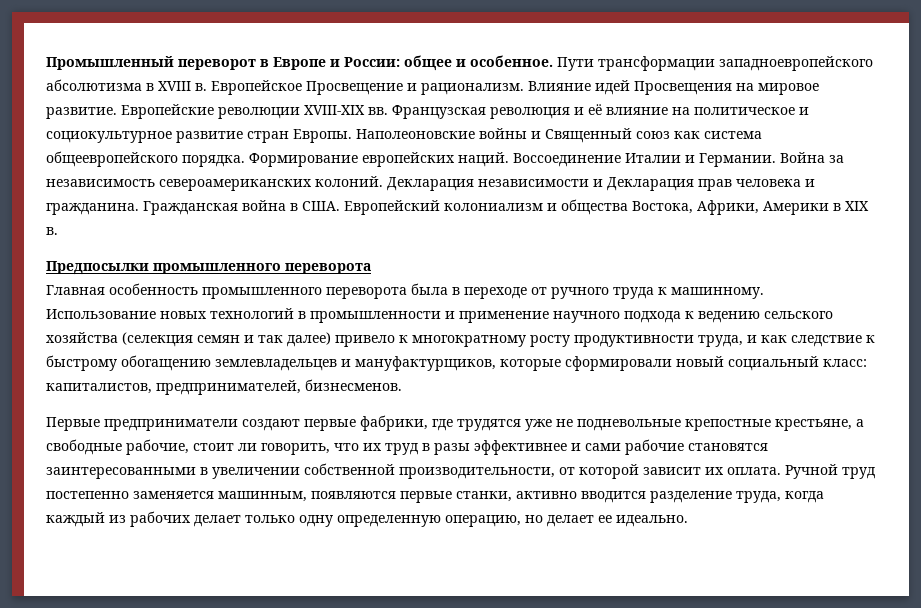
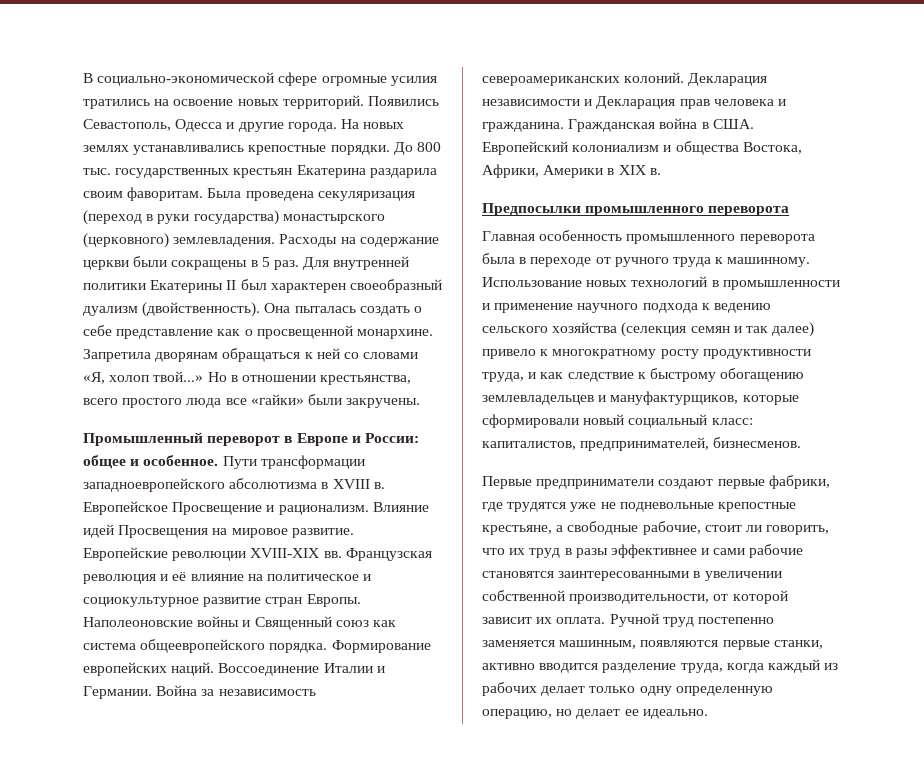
(46, 63) none -> [83,72,437,86] [83,95,439,109] [83,119,405,132] [83,142,441,155] [83,165,437,178] [83,187,415,201] [83,210,385,225] [83,233,439,248] [83,256,410,270] [83,279,442,293] [83,302,422,317] [83,325,433,339] [83,348,419,362] [83,371,412,385] [83,394,421,408] B социально-экономической сфере огромные усилия тратились на освоение новых территорий. Появились Севастополь, Одесса и другие города. Ha новых землях устанавливались крепостные порядки. До 800 тыс. государственных крестьян Екатерина раздарила своим фаворитам. Была проведена секуляризация (переход в руки государства) монастырского (церковного) землевладения. Расходы на содержание церкви были сокращены в 5 раз. Для внутренней политики Екатерины II был характерен своеобразный дуализм (двойственность). Она пыталась создать о себе представление как о просвещенной монархине. Запретила дворянам обращаться к ней со словами «Я, холоп твой...» Ho в отношении крестьянства, всего простого люда все «гайки» были закручены. //

